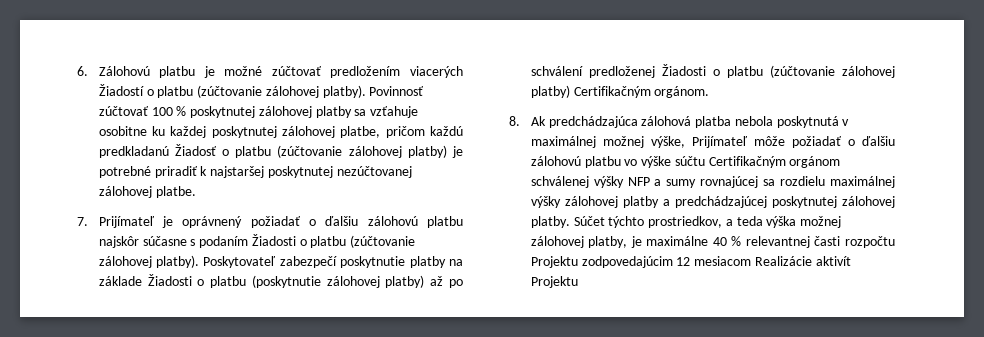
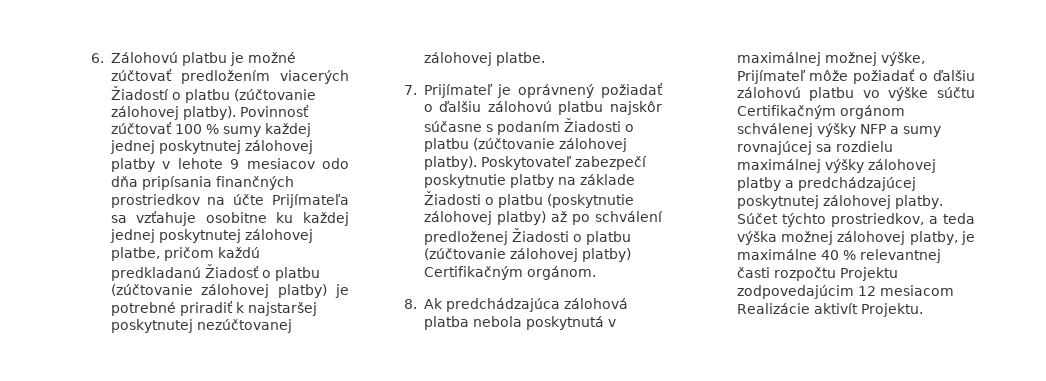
[190,106,352,118] poskytnutej zálohovej platby -> [222,123,311,137] [109,140,313,154] [110,158,349,172] [110,176,294,190] [110,194,349,208] sumy každej jednej poskytnutej zálohovej platby v lehote 9 mesiacov odo dňa pripísania finančných prostriedkov na účte Prijímateľa
(207, 132) none -> [109,229,155,243] jednej
[530,276,578,288] Projektu -> [860,303,923,317] Projektu.

